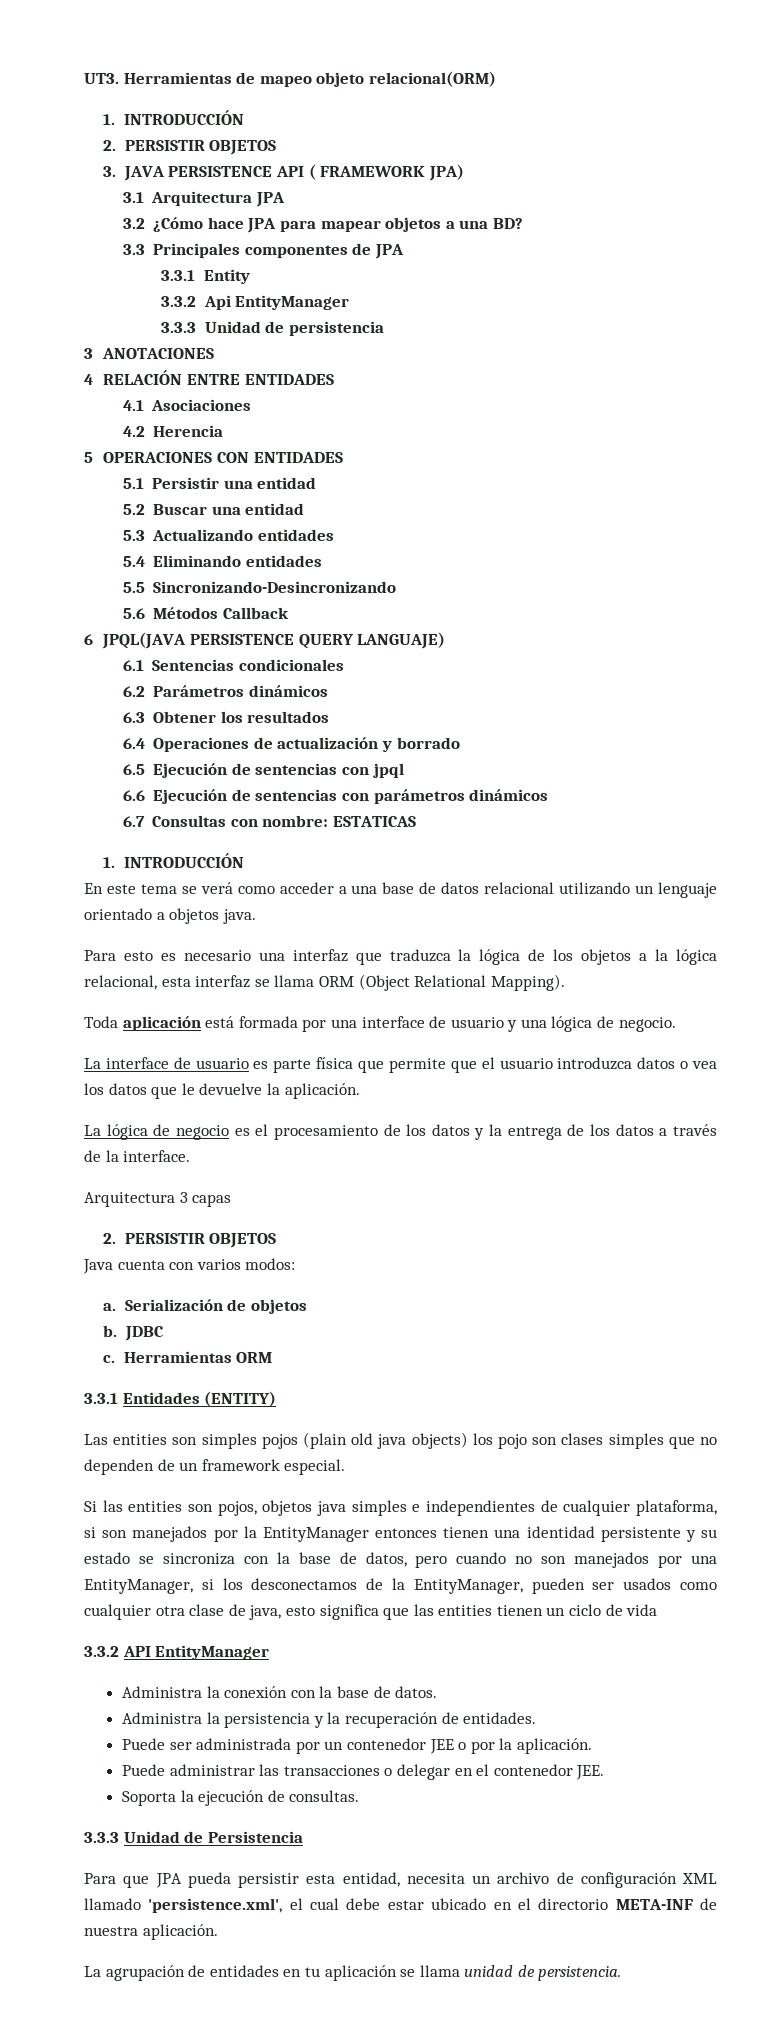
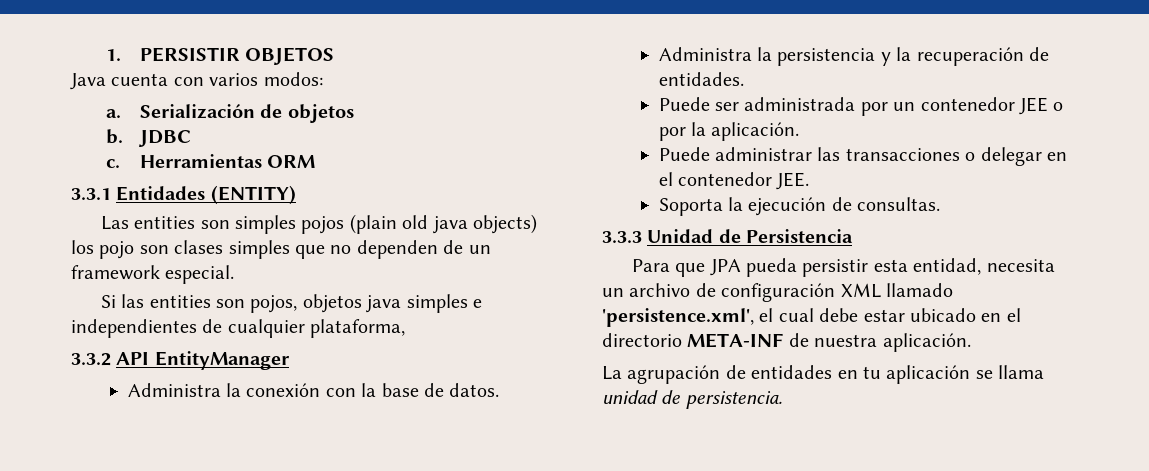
[84,71,496,87] [103,110,244,125] [103,140,277,155] [103,164,464,181] [122,191,285,207] [122,217,523,233] [122,243,404,259] [161,269,250,284] [161,295,350,310] [161,321,385,336] [84,348,215,359] [84,370,334,385] [122,399,252,411] [122,425,224,437] [84,452,343,463] [122,477,317,489] [122,503,305,515] [122,529,334,541] [122,555,322,567] [122,581,397,593] [122,607,289,619] [84,632,446,649] [122,659,344,671] [122,685,328,697] [122,711,330,723] [122,737,460,752] [122,763,404,778] [122,789,549,804] [122,815,416,827] [103,853,244,868] [84,882,717,898] [84,908,256,924] [84,949,717,965] [84,974,565,991] [84,1016,676,1032] [84,1057,718,1073] [84,1083,360,1099] [84,1124,717,1140] [84,1150,191,1162] [84,1192,232,1207] [103,1233,117,1244] UT3. Herramientas de mapeo objeto relacional(ORM) // 1. INTRODUCCIÓN // 2. PERSISTIR OBJETOS // 3. JAVA PERSISTENCE API ( FRAMEWORK JPA) // 3.1 Arquitectura JPA // 3.2 ¿Cómo hace JPA para mapear objetos a una BD? // 3.3 Principales componentes de JPA // 3.3.1 Entity // 3.3.2 Api EntityManager // 3.3.3 Unidad de persistencia // 3 ANOTACIONES // 4 RELACIÓN ENTRE ENTIDADES // 4.1 Asociaciones // 4.2 Herencia // 5 OPERACIONES CON ENTIDADES // 5.1 Persistir una entidad // 5.2 Buscar una entidad // 5.3 Actualizando entidades // 5.4 Eliminando entidades // 5.5 Sincronizando-Desincronizando // 5.6 Métodos Callback // 6 JPQL(JAVA PERSISTENCE QUERY LANGUAJE) // 6.1 Sentencias condicionales // 6.2 Parámetros dinámicos // 6.3 Obtener los resultados // 6.4 Operaciones de actualización y borrado // 6.5 Ejecución de sentencias con jpql // 6.6 Ejecución de sentencias con parámetros dinámicos // 6.7 Consultas con nombre: ESTATICAS // 1. INTRODUCCIÓN // En este tema se verá como acceder a una base de datos relacional utilizando un lenguaje orientado a objetos java. // Para esto es necesario una interfaz que traduzca la lógica de los objetos a la lógica relacional, esta interfaz se llama ORM (Object Relational Mapping). // Toda aplicación está formada por una interface de usuario y una lógica de negocio. // La interface de usuario es parte física que permite que el usuario introduzca datos o vea los datos que le devuelve la aplicación. // La lógica de negocio es el procesamiento de los datos y la entrega de los datos a través de la interface. // Arquitectura 3 capas // 2. -> [105,49,121,61] 1.
[84,1526,717,1542] [84,1552,718,1568] [84,1578,717,1594] [84,1604,658,1620] si son manejados por la EntityManager entonces tienen una identidad persistente y su estado se sincroniza con la base de datos, pero cuando no son manejados por una EntityManager, si los desconectamos de la EntityManager, pueden ser usados como cualquier otra clase de java, esto significa que las entities tienen un ciclo de vida -> (406, 328) none

